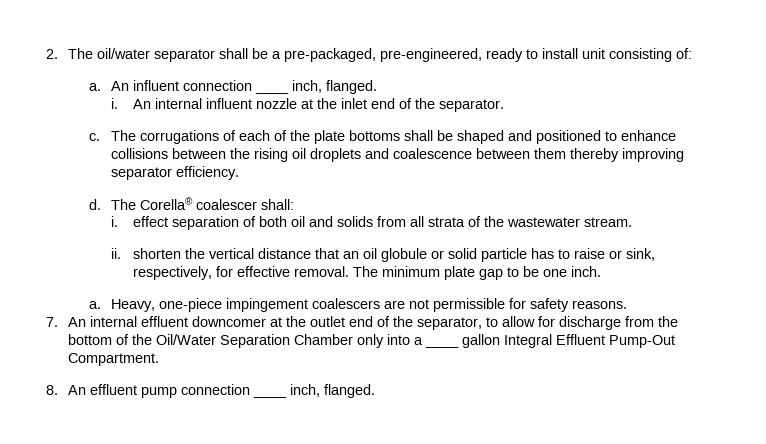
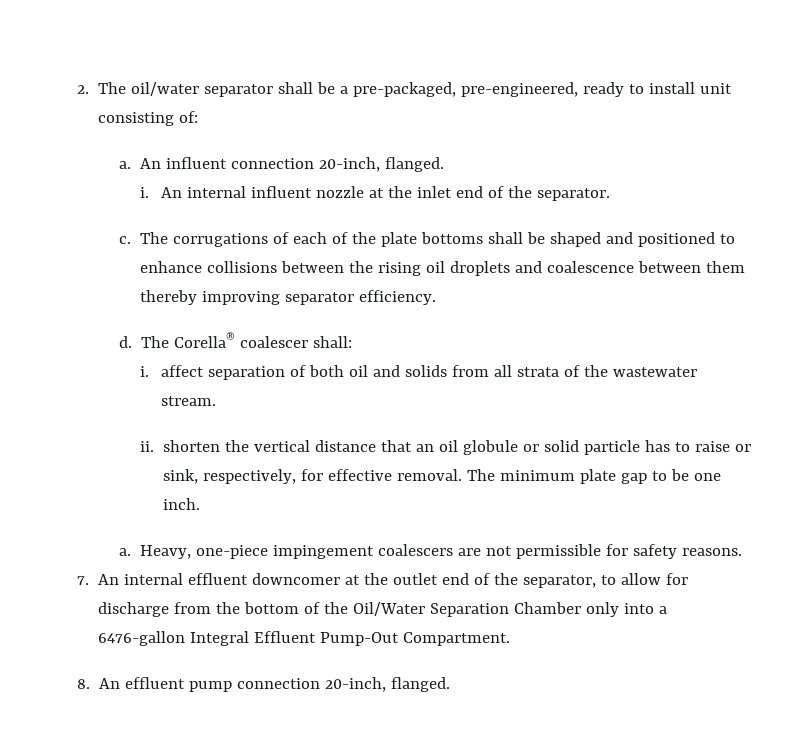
[255,80,323,94] ____ inch, -> [319,157,381,172] 20-inch,
[132,216,168,227] effect -> [161,365,205,377] affect
[424,334,500,348] ____ gallon -> [98,631,186,646] 6476-gallon
[252,384,320,398] ____ inch, -> [325,677,387,692] 20-inch,

